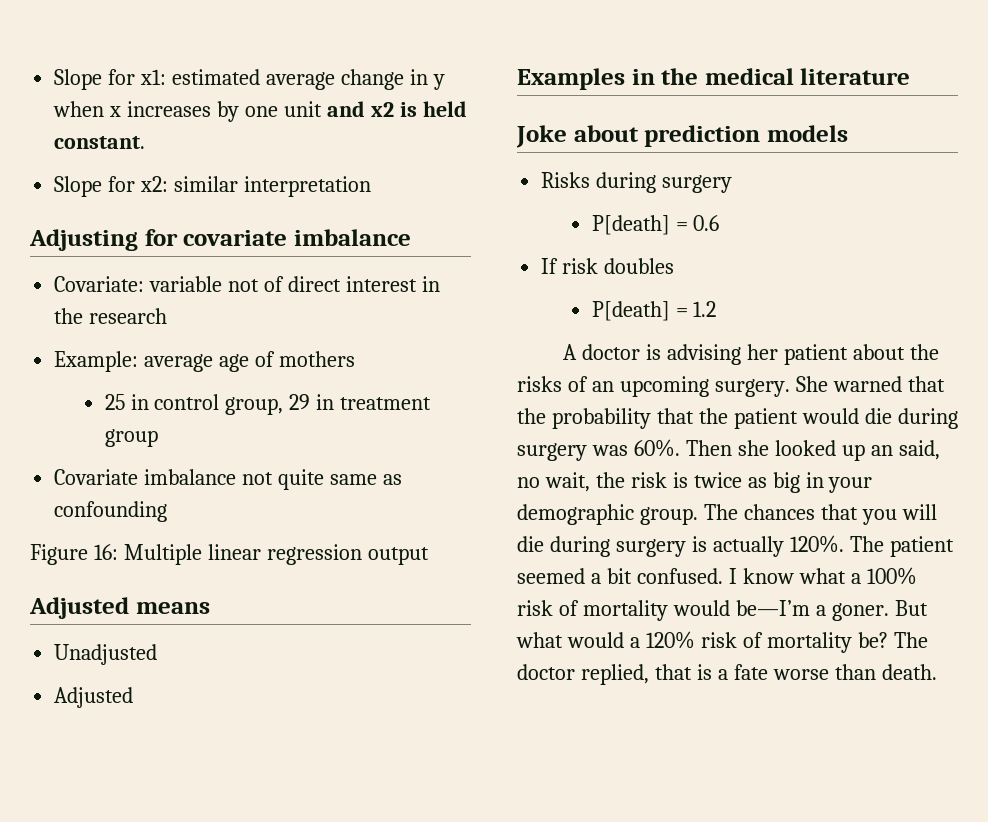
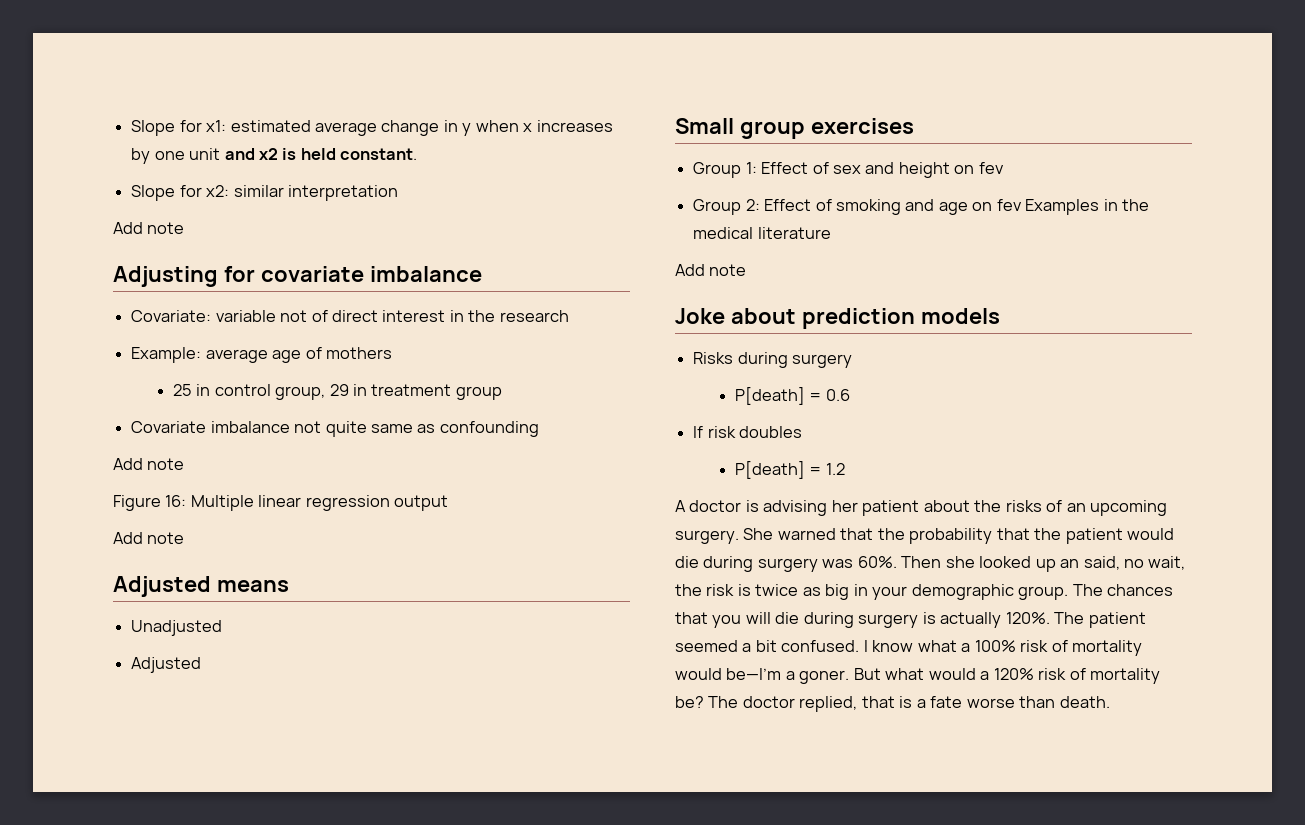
(371, 186) none -> [113,222,185,234] // Add note
(168, 511) none -> [113,458,185,470] // Add note
(429, 556) none -> [113,532,185,544] // Add note
(134, 697) none -> [675,118,914,139] [693,162,1004,178] [693,199,1022,215] Small group exercises // Group 1: Effect of sex and height on fev // Group 2: Effect of smoking and age on fev
(911, 76) none -> [675,264,747,276] // Add note

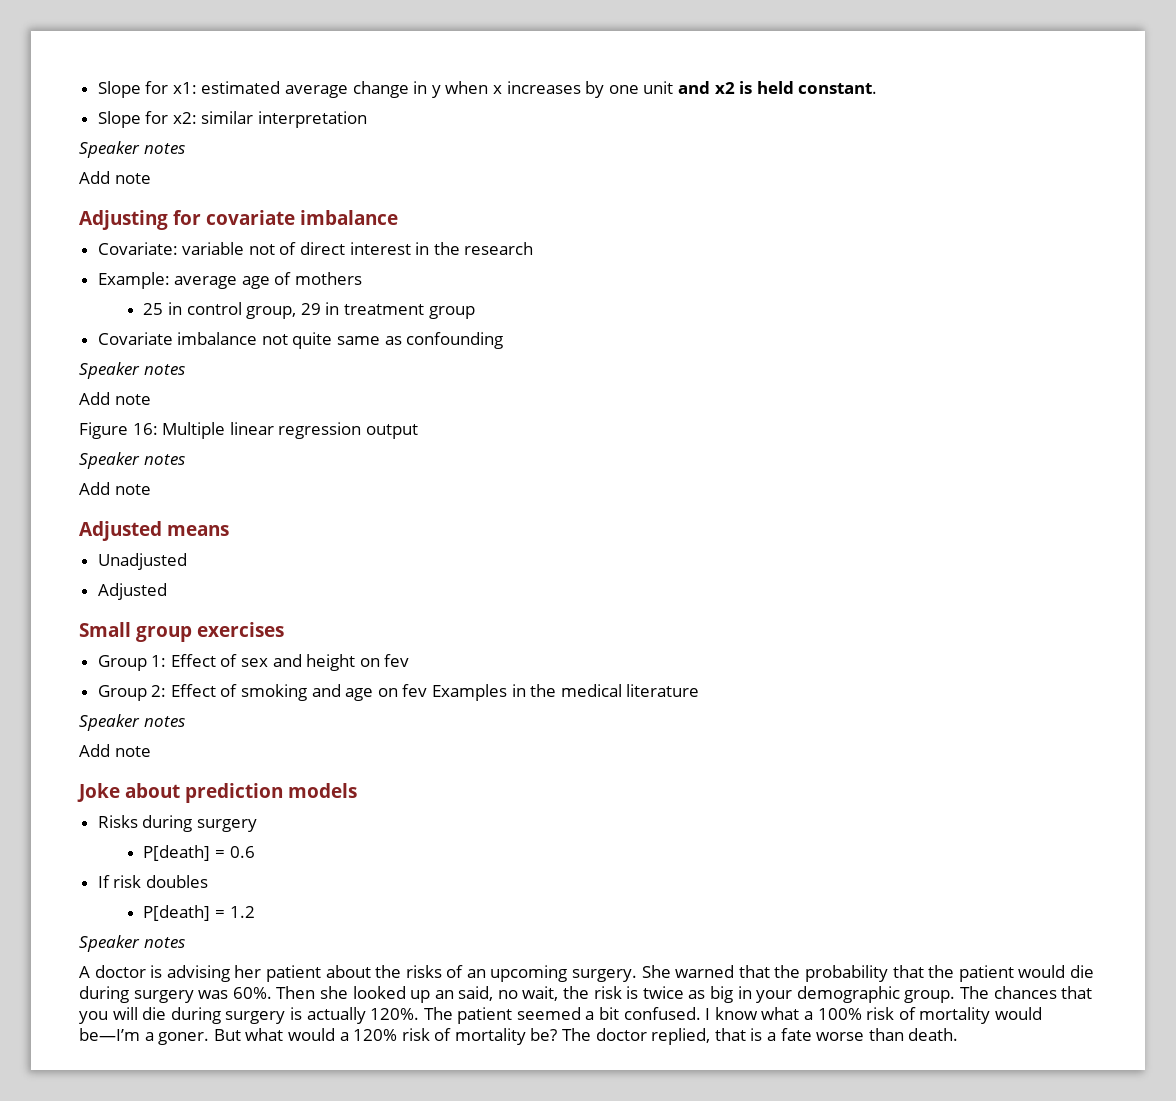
(398, 193) none -> [79,141,185,158] // Speaker notes
(539, 429) none -> [79,362,185,379] // Speaker notes
(449, 503) none -> [79,452,185,469] // Speaker notes
(831, 233) none -> [79,714,185,731] // Speaker notes
(845, 469) none -> [79,935,185,952] // Speaker notes

